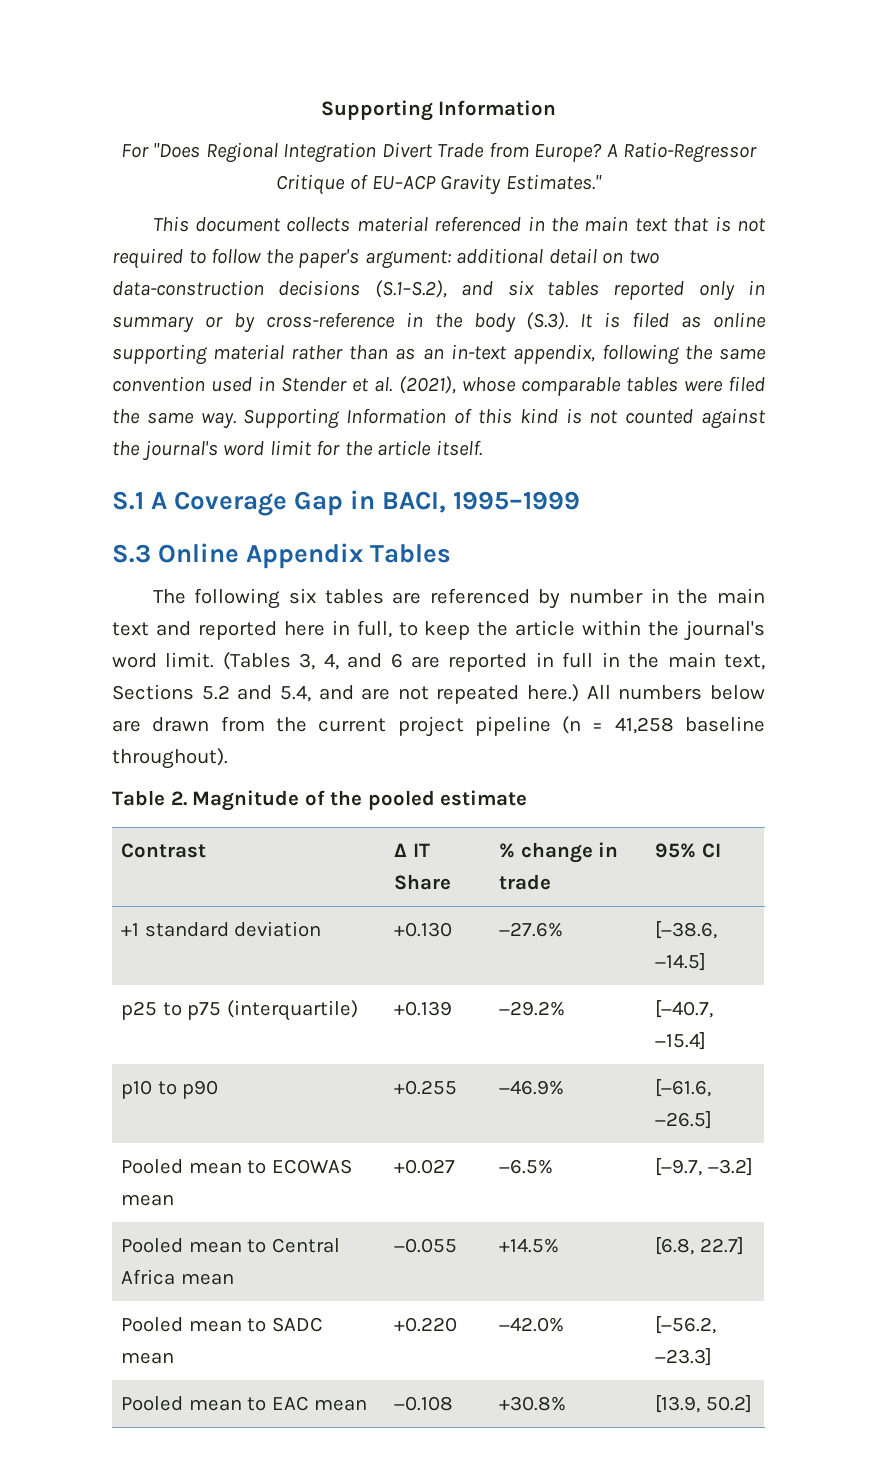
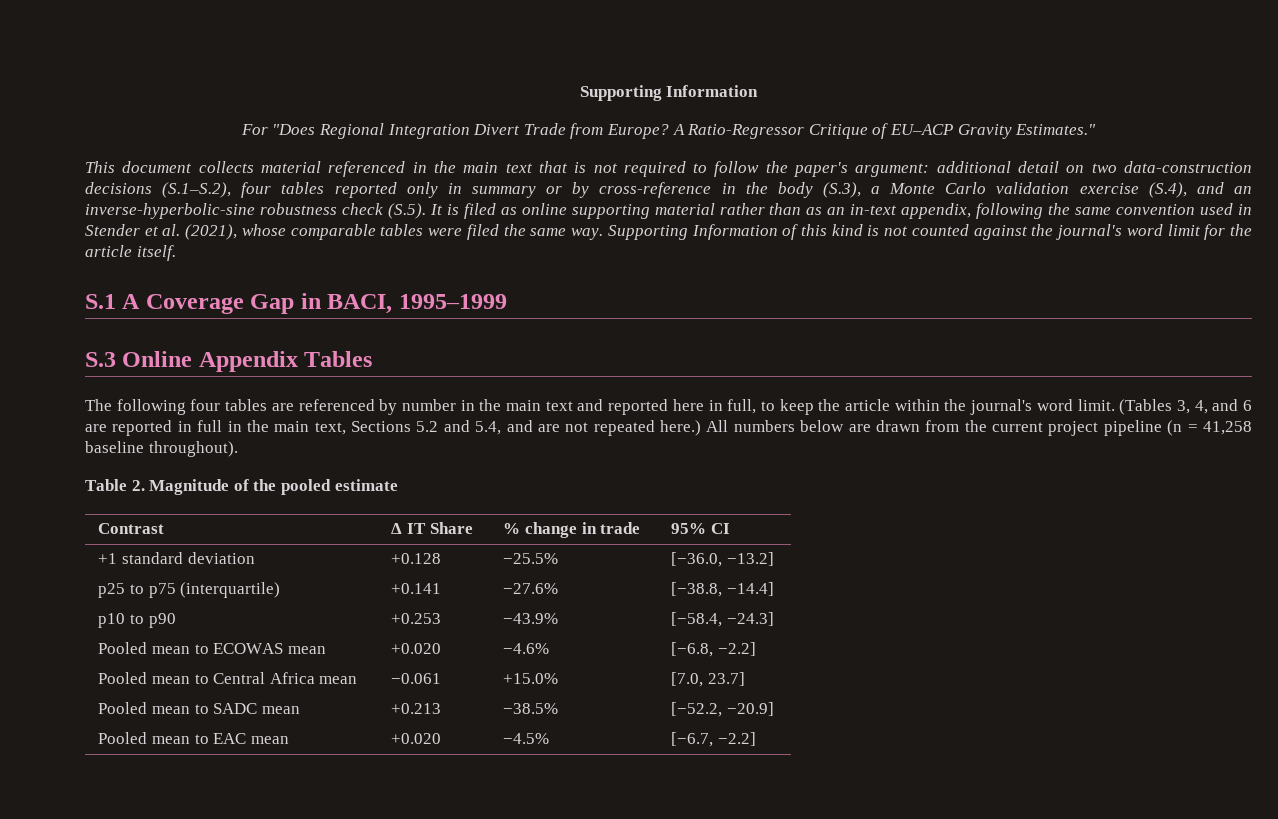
[461,280,534,296] and six -> [241,182,272,198] four
[526,312,569,330] (S.3). -> [822,182,1253,198] [85,203,426,219] (S.3), a Monte Carlo validation exercise (S.4), and an inverse-hyperbolic-sine robustness check (S.5).
[288,588,316,604] six -> [190,399,221,411] four
[394,922,453,937] [499,922,564,937] [655,921,718,939] [655,953,707,971] +0.130 | −27.6% | [−38.6, −14.5] -> [391,553,442,564] [503,553,559,564] [671,552,774,567] +0.128 | −25.5% | [−36.0, −13.2]
[394,1001,453,1016] [499,1001,566,1016] [655,1000,714,1018] [655,1032,707,1050] +0.139 | −29.2% | [−40.7, −15.4] -> [391,583,442,594] [503,583,559,594] [671,582,774,597] +0.141 | −27.6% | [−38.8, −14.4]
[394,1080,458,1095] [499,1080,565,1095] [655,1079,712,1097] [655,1111,713,1129] +0.255 | −46.9% | [−61.6, −26.5] -> [391,613,442,624] [503,613,559,624] [671,612,774,627] +0.253 | −43.9% | [−58.4, −24.3]
[394,1159,456,1174] [499,1159,554,1174] [655,1158,753,1176] +0.027 | −6.5% | [−9.7, −3.2] -> [391,643,442,654] [503,643,550,654] [671,642,756,657] +0.020 | −4.6% | [−6.8, −2.2]
[394,1238,458,1253] [499,1238,560,1253] [655,1237,744,1255] −0.055 | +14.5% | [6.8, 22.7] -> [391,673,442,684] [503,673,559,684] [671,672,745,687] −0.061 | +15.0% | [7.0, 23.7]
[394,1317,458,1332] [499,1317,565,1332] [655,1316,717,1334] [655,1348,713,1366] +0.220 | −42.0% | [−56.2, −23.3] -> [391,703,442,714] [503,703,559,714] [671,702,774,717] +0.213 | −38.5% | [−52.2, −20.9]
[394,1396,454,1411] [499,1396,567,1411] [655,1395,752,1413] −0.108 | +30.8% | [13.9, 50.2] -> [391,733,442,744] [503,733,550,744] [671,732,756,747] +0.020 | −4.5% | [−6.7, −2.2]

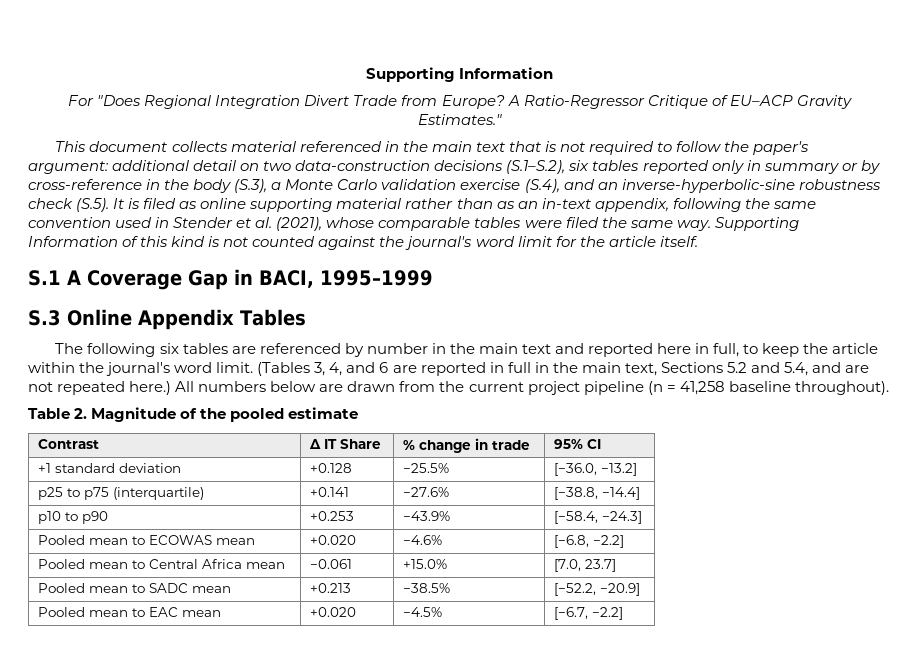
[241,182,272,198] four -> [568,160,590,171] six
[190,399,221,411] four -> [159,343,179,354] six

